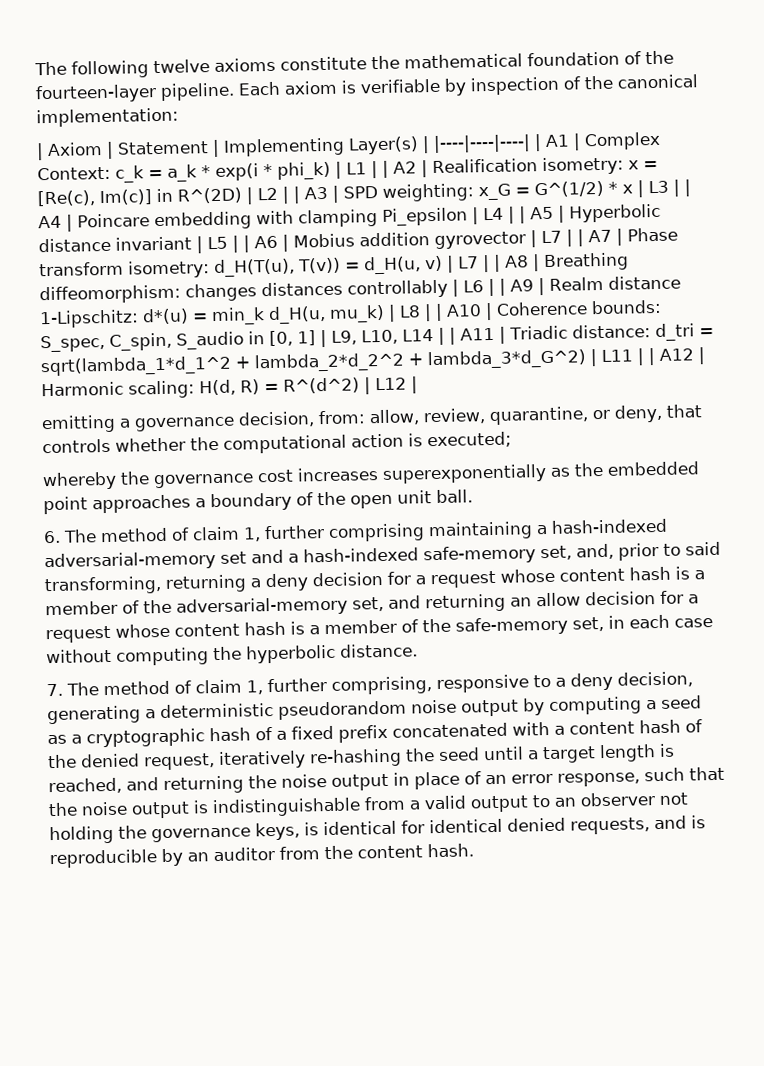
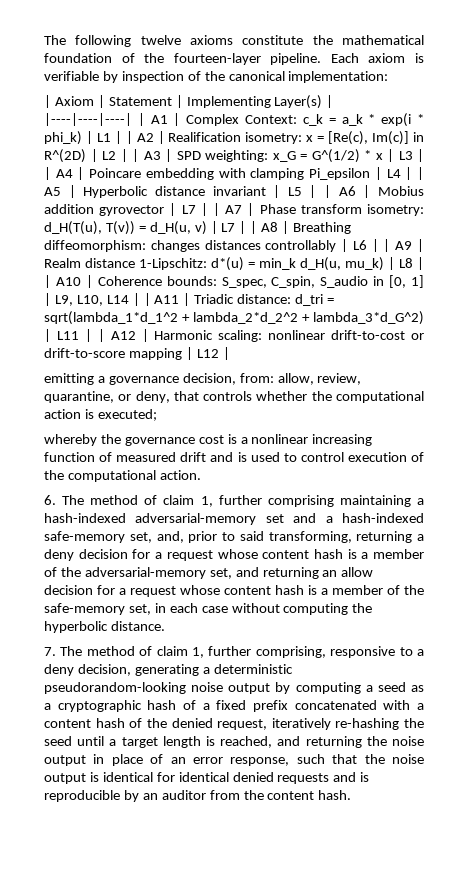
[199,377,360,396] H(d, R) = R^(d^2) -> [268,330,424,340] [44,348,182,360] nonlinear drift-to-cost or drift-to-score mapping
[297,461,699,484] [43,489,473,515] increases superexponentially as the embedded point approaches a boundary of the open unit ball. -> [227,434,373,446] [44,452,424,462] [44,470,201,482] is a nonlinear increasing function of measured drift and is used to control execution of the computational action.
[278,700,407,720] pseudorandom -> [44,682,186,694] pseudorandom-looking
[212,792,688,818] [49,822,319,845] indistinguishable from a valid output to an observer not holding the governance keys, is -> (99, 777) none
[570,817,650,835] requests, -> [277,773,330,784] requests

